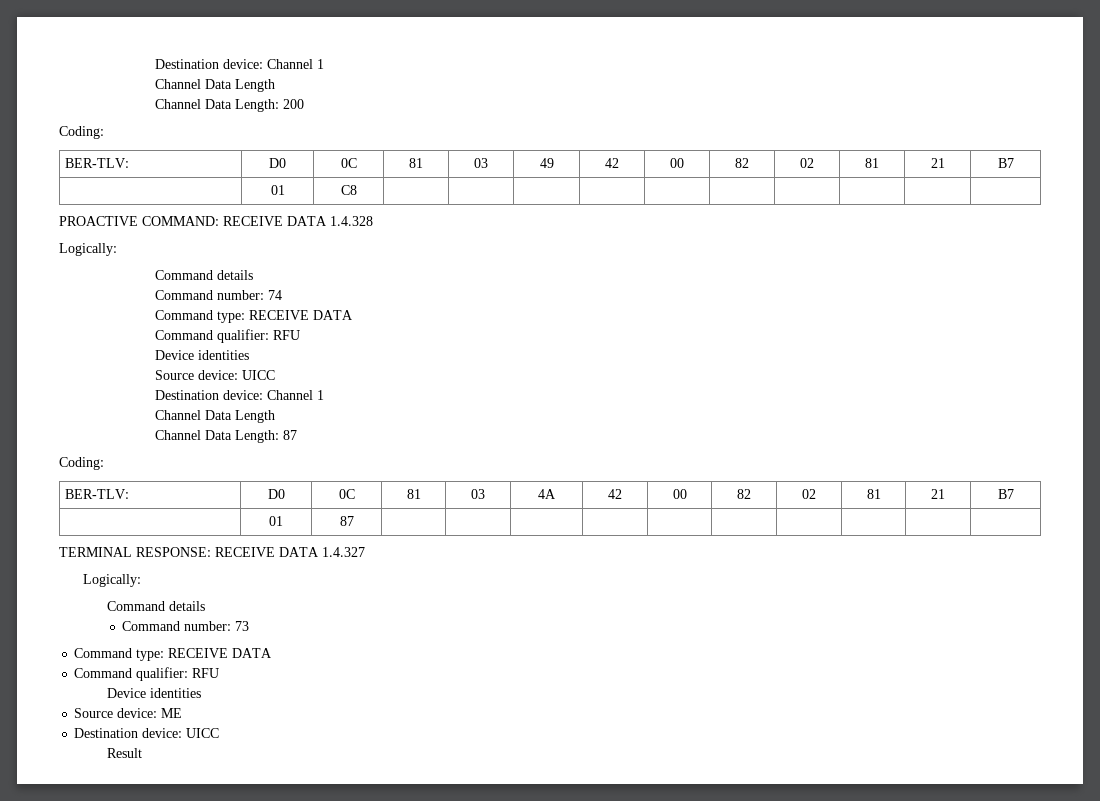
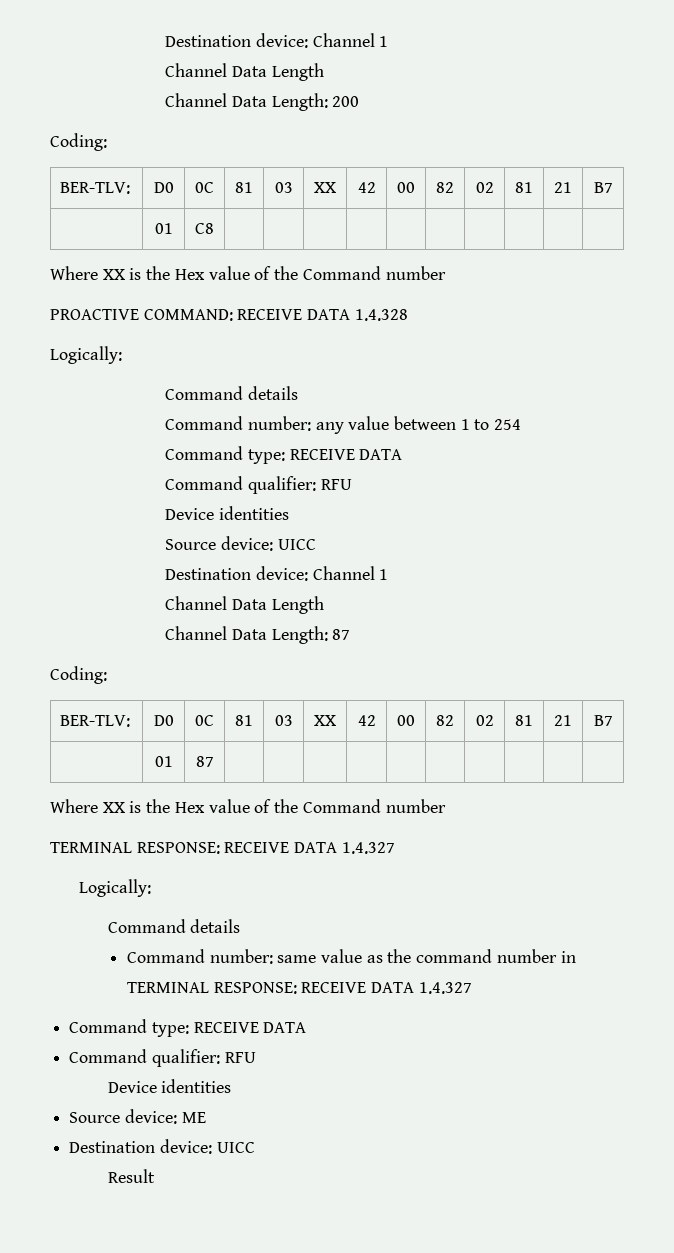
[539,158,554,168] 49 -> [314,182,336,193] XX
(357, 190) none -> [50,266,446,280] // Where XX is the Hex value of the Command number
[267,290,282,300] 74 -> [315,416,522,434] any value between 1 to 254
[538,489,556,499] 4A -> [314,715,336,726] XX
(354, 521) none -> [50,799,446,813] // Where XX is the Hex value of the Command number
[235,621,250,631] 73 -> [277,949,576,963] [126,982,472,994] same value as the command number in TERMINAL RESPONSE: RECEIVE DATA 1.4.327

